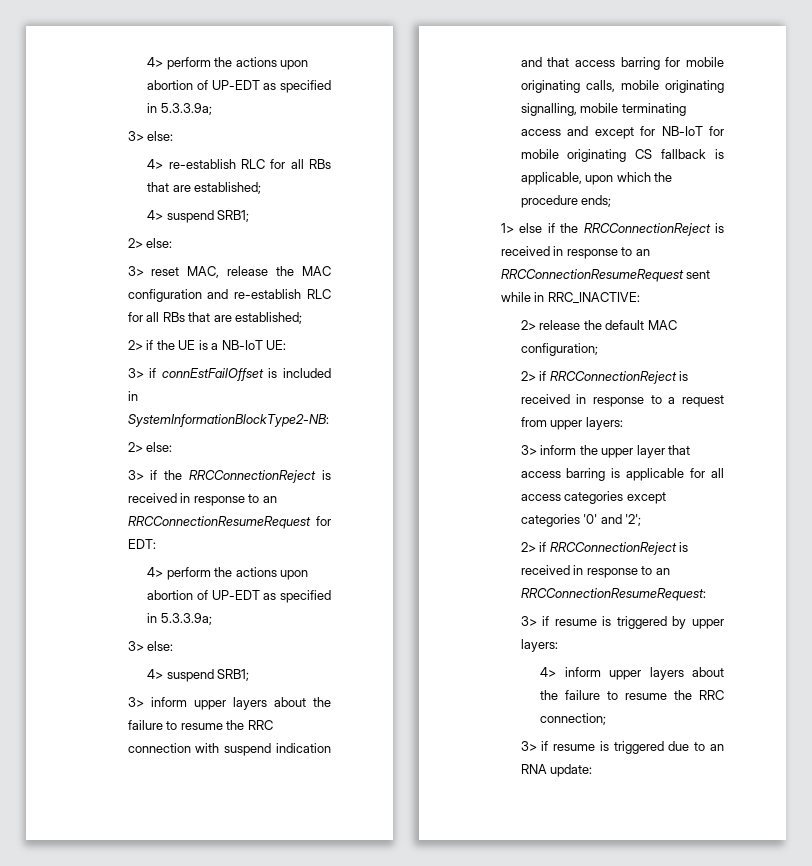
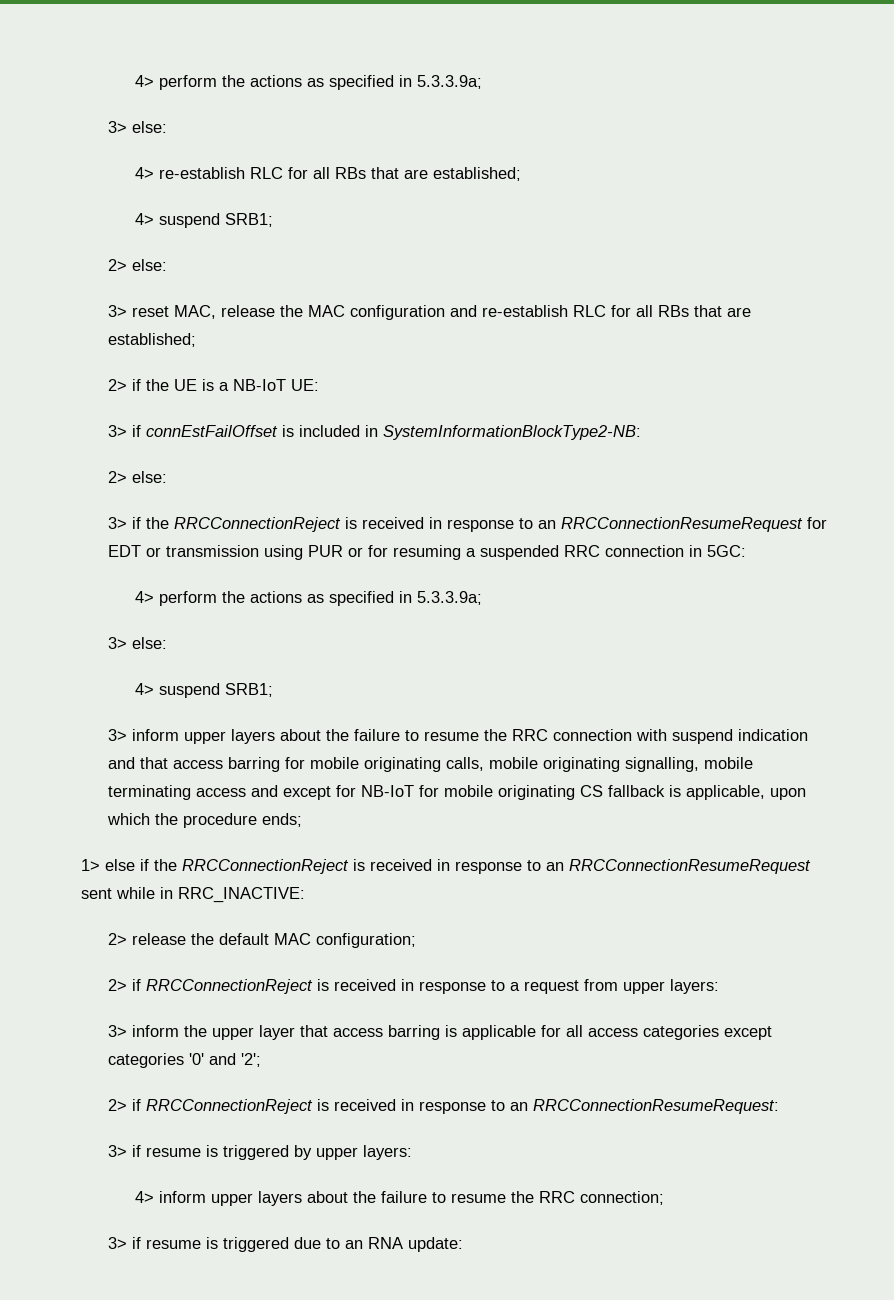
[147,57,309,70] [147,80,260,90] 4> perform the actions upon abortion of UP-EDT -> [135,75,303,90] 4> perform the actions
[127,539,156,549] [147,567,309,580] [147,590,260,600] EDT: // 4> perform the actions upon abortion of UP-EDT -> [108,545,747,560] [135,591,303,606] EDT or transmission using PUR or for resuming a suspended RRC connection in 5GC: // 4> perform the actions

